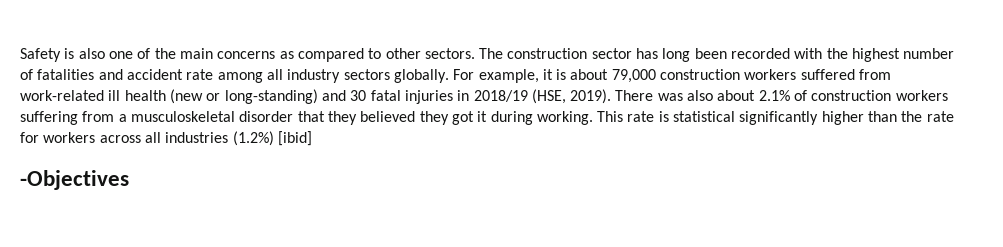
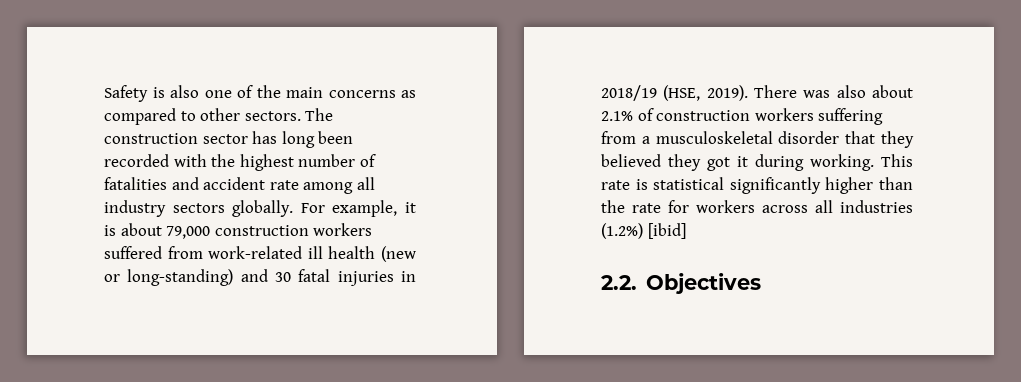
[20,170,129,190] -Objectives -> [601,273,761,294] 2.2. Objectives

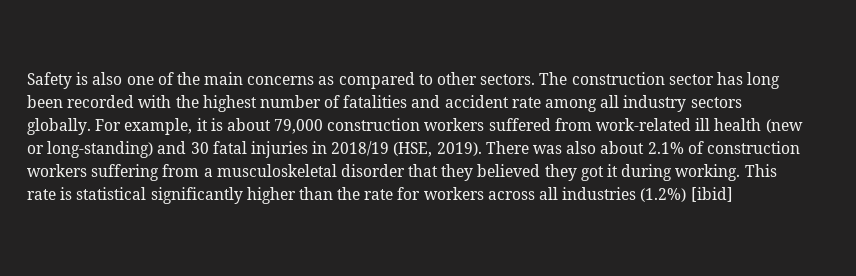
[601,273,761,294] // 2.2. Objectives -> (733, 194) none

